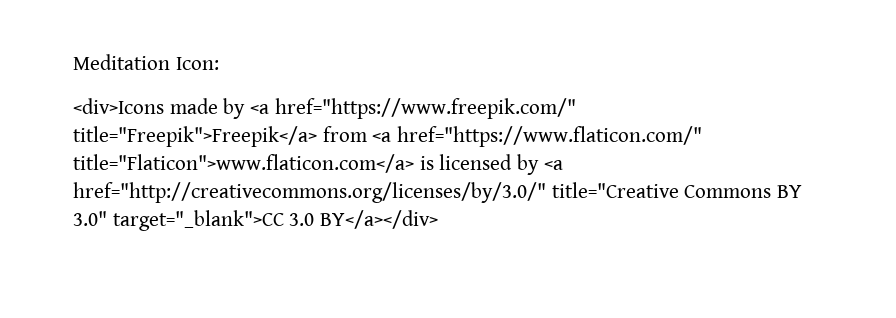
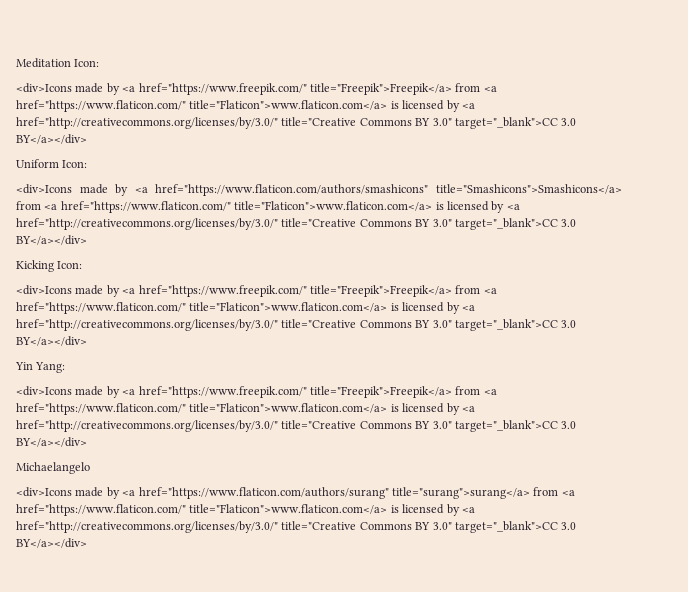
(439, 219) none -> [16,159,88,168] [16,184,622,196] [16,201,520,213] [16,218,577,230] [16,235,87,245] [16,260,83,272] [16,285,497,297] [16,302,475,314] [16,319,577,331] [16,336,87,346] [15,362,66,373] [16,386,497,398] [16,403,475,415] [16,420,577,432] [16,437,87,447] [16,462,90,474] [16,487,575,499] [16,504,475,516] [16,521,577,533] [16,538,87,548] // Uniform Icon: // <div>Icons made by <a href="https://www.flaticon.com/authors/smashicons" title="Smashicons">Smashicons</a> from <a href="https://www.flaticon.com/" title="Flaticon">www.flaticon.com</a> is licensed by <a href="http://creativecommons.org/licenses/by/3.0/" title="Creative Commons BY 3.0" target="_blank">CC 3.0 BY</a></div> // Kicking Icon: // <div>Icons made by <a href="https://www.freepik.com/" title="Freepik">Freepik</a> from <a href="https://www.flaticon.com/" title="Flaticon">www.flaticon.com</a> is licensed by <a href="http://creativecommons.org/licenses/by/3.0/" title="Creative Commons BY 3.0" target="_blank">CC 3.0 BY</a></div> // Yin Yang: // <div>Icons made by <a href="https://www.freepik.com/" title="Freepik">Freepik</a> from <a href="https://www.flaticon.com/" title="Flaticon">www.flaticon.com</a> is licensed by <a href="http://creativecommons.org/licenses/by/3.0/" title="Creative Commons BY 3.0" target="_blank">CC 3.0 BY</a></div> // Michaelangelo // <div>Icons made by <a href="https://www.flaticon.com/authors/surang" title="surang">surang</a> from <a href="https://www.flaticon.com/" title="Flaticon">www.flaticon.com</a> is licensed by <a href="http://creativecommons.org/licenses/by/3.0/" title="Creative Commons BY 3.0" target="_blank">CC 3.0 BY</a></div>

